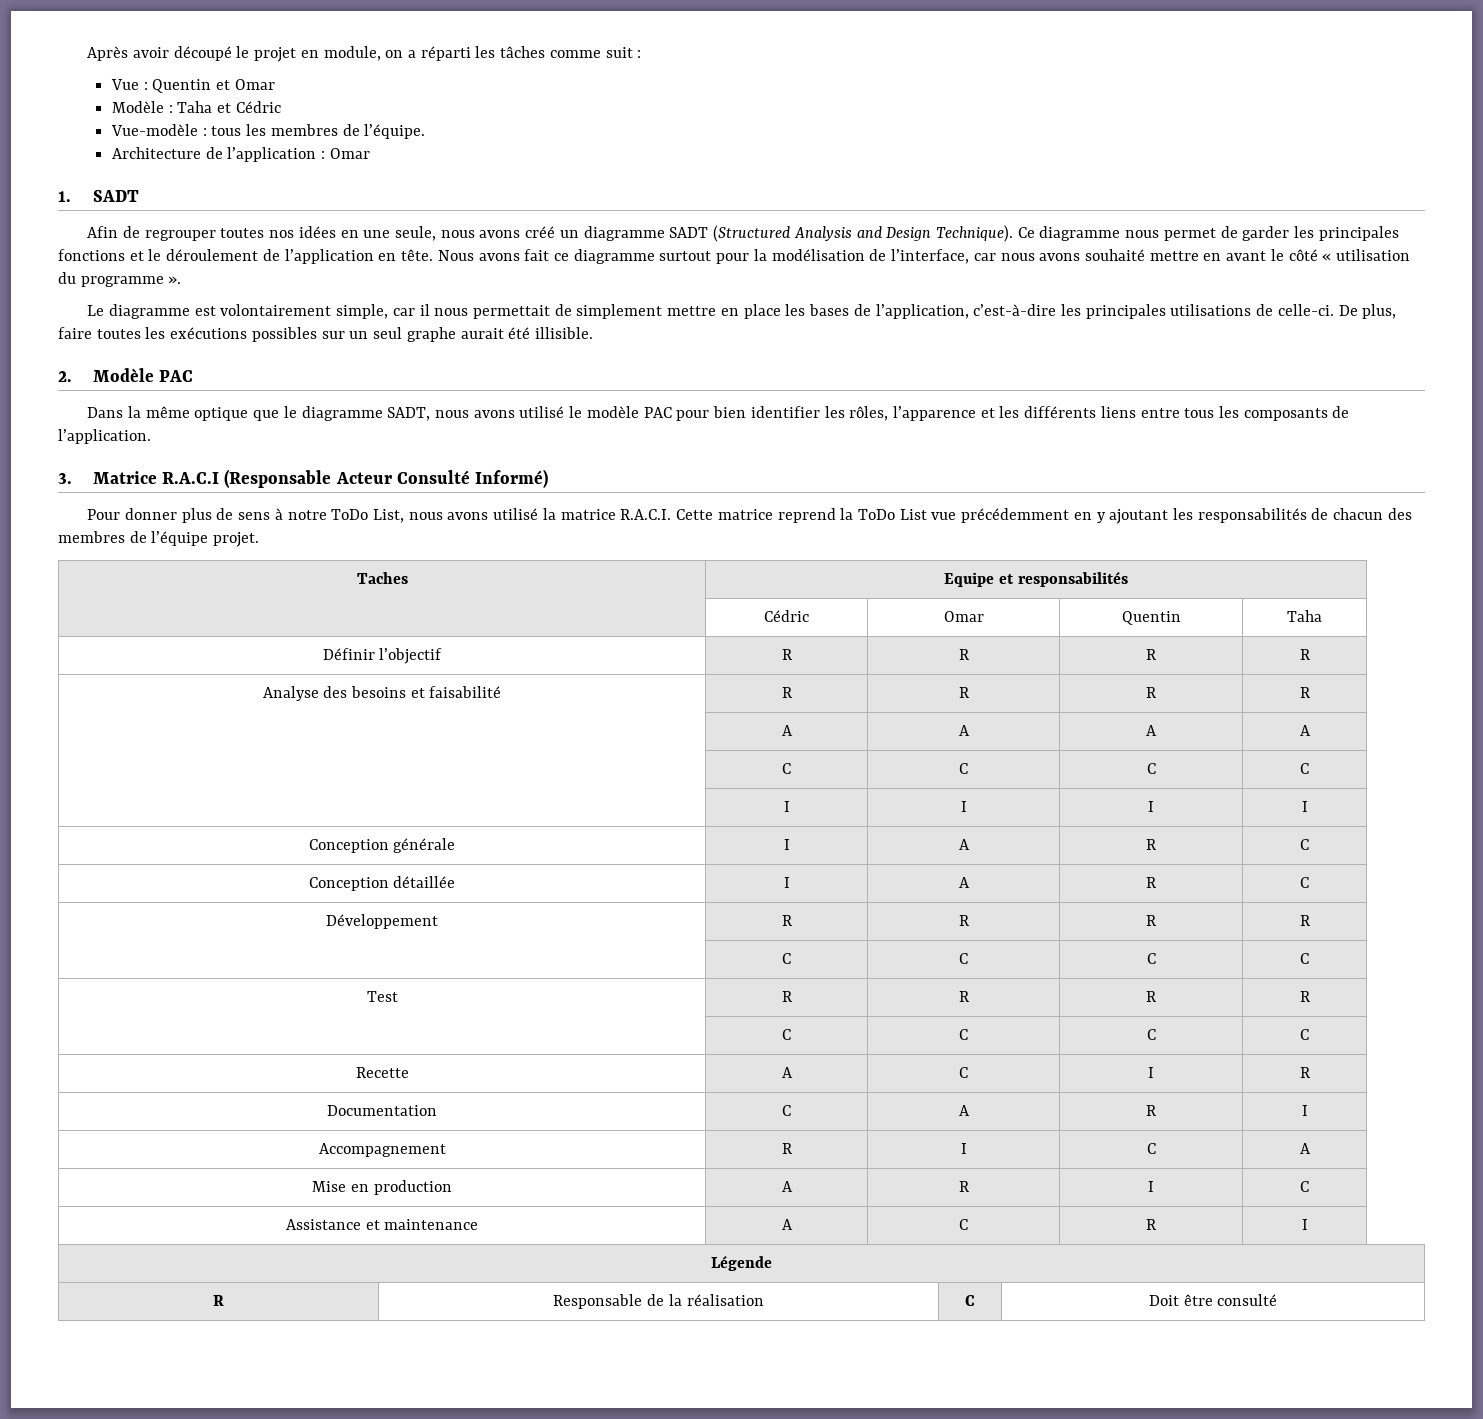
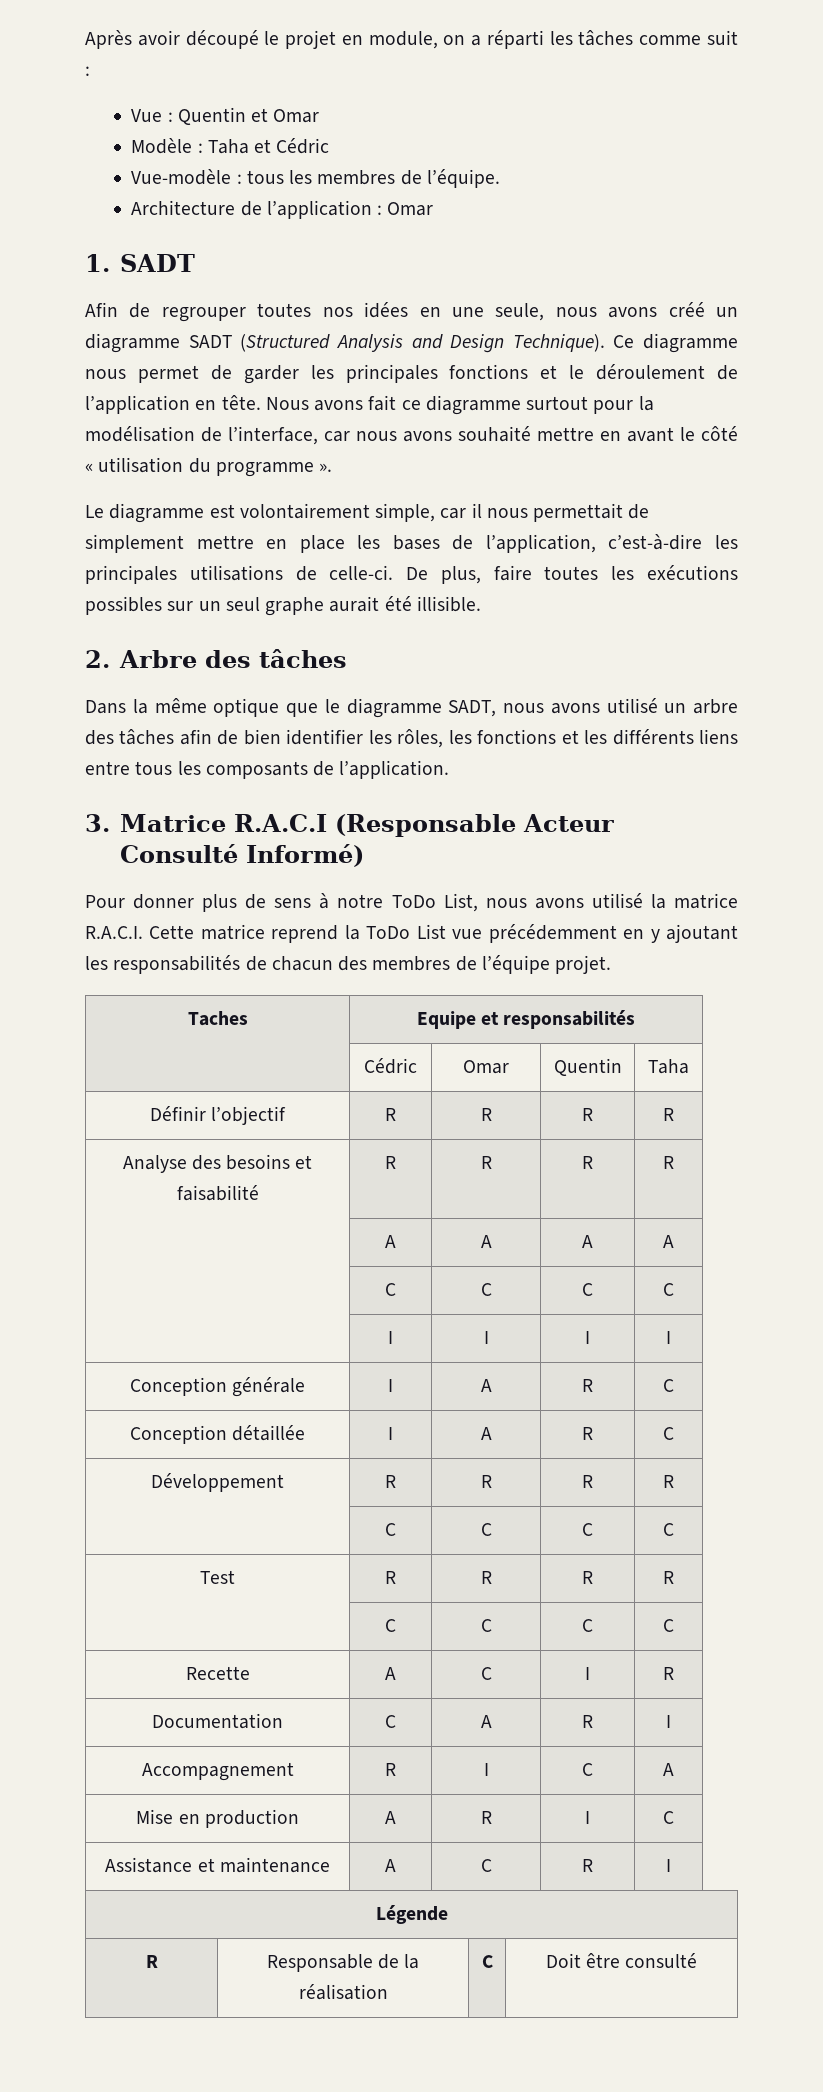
[92,368,194,382] Modèle PAC -> [118,649,347,668] Arbre des tâches
[569,406,710,421] le modèle PAC pour -> [664,699,738,714] [85,729,239,745] un arbre des tâches afin de
[892,406,976,421] l’apparence -> [448,729,557,744] les fonctions

